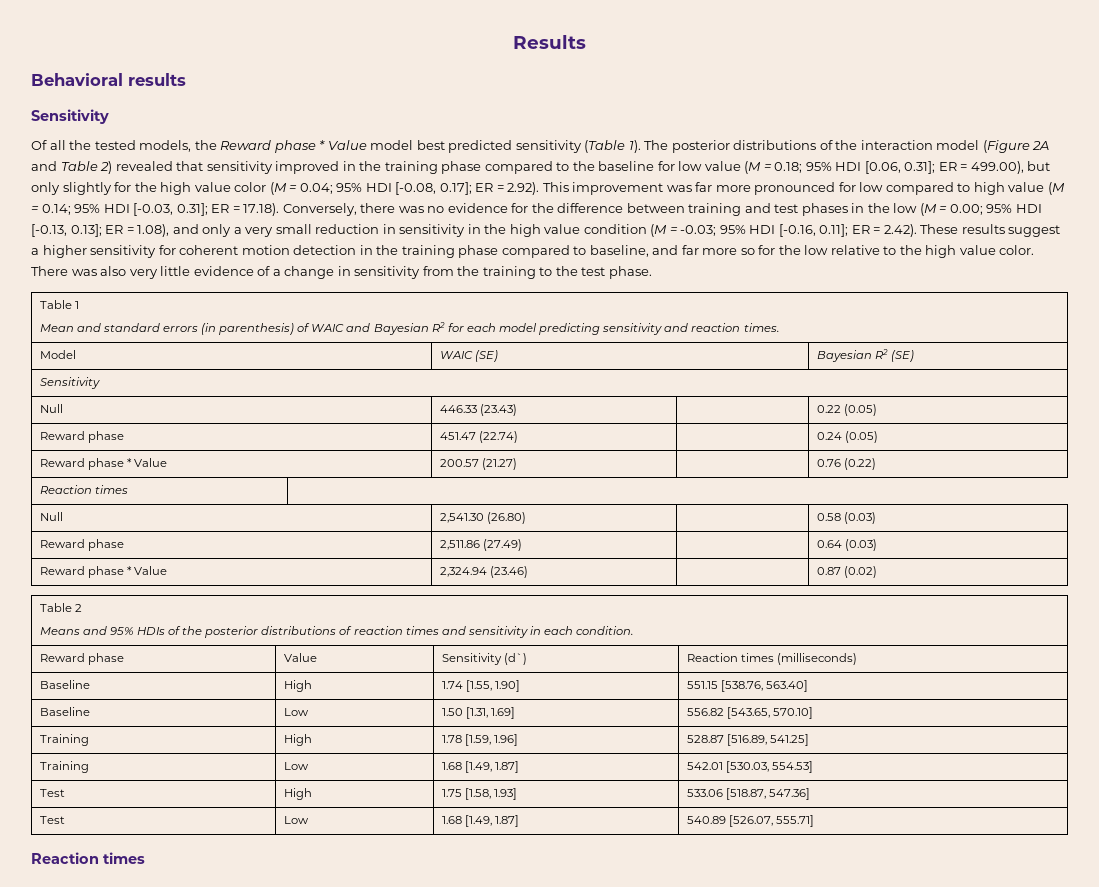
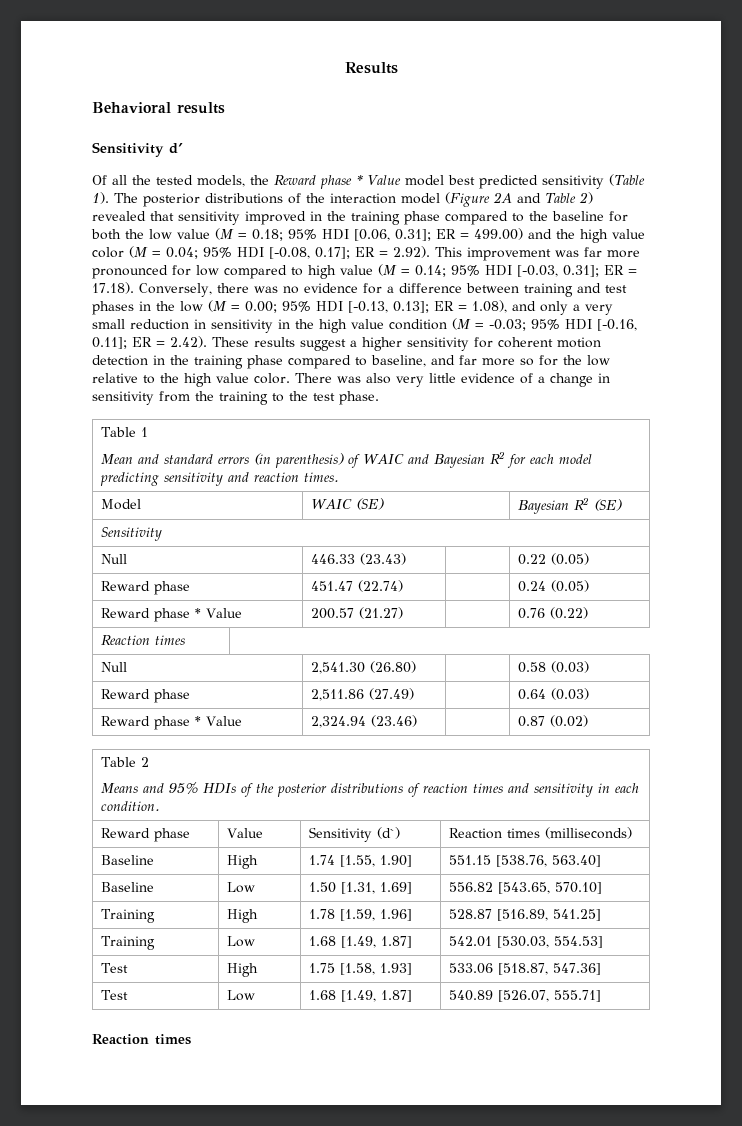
(109, 116) none -> [169,143,183,154] d′
(675, 166) none -> [91,229,144,240] both the
[970,161,1051,174] [31,182,132,195] 499.00), but only slightly for -> [474,228,552,240] 499.00) and
[531,203,554,213] the -> [386,286,394,293] a

